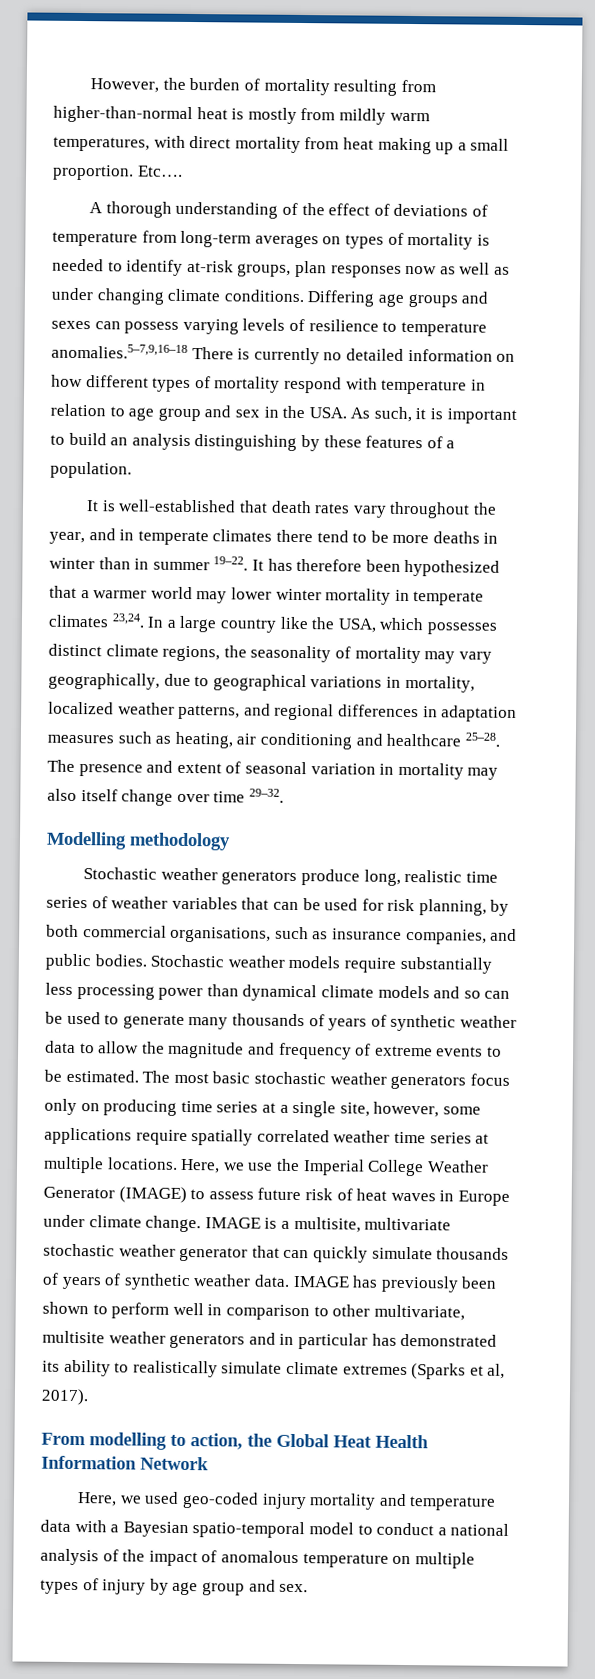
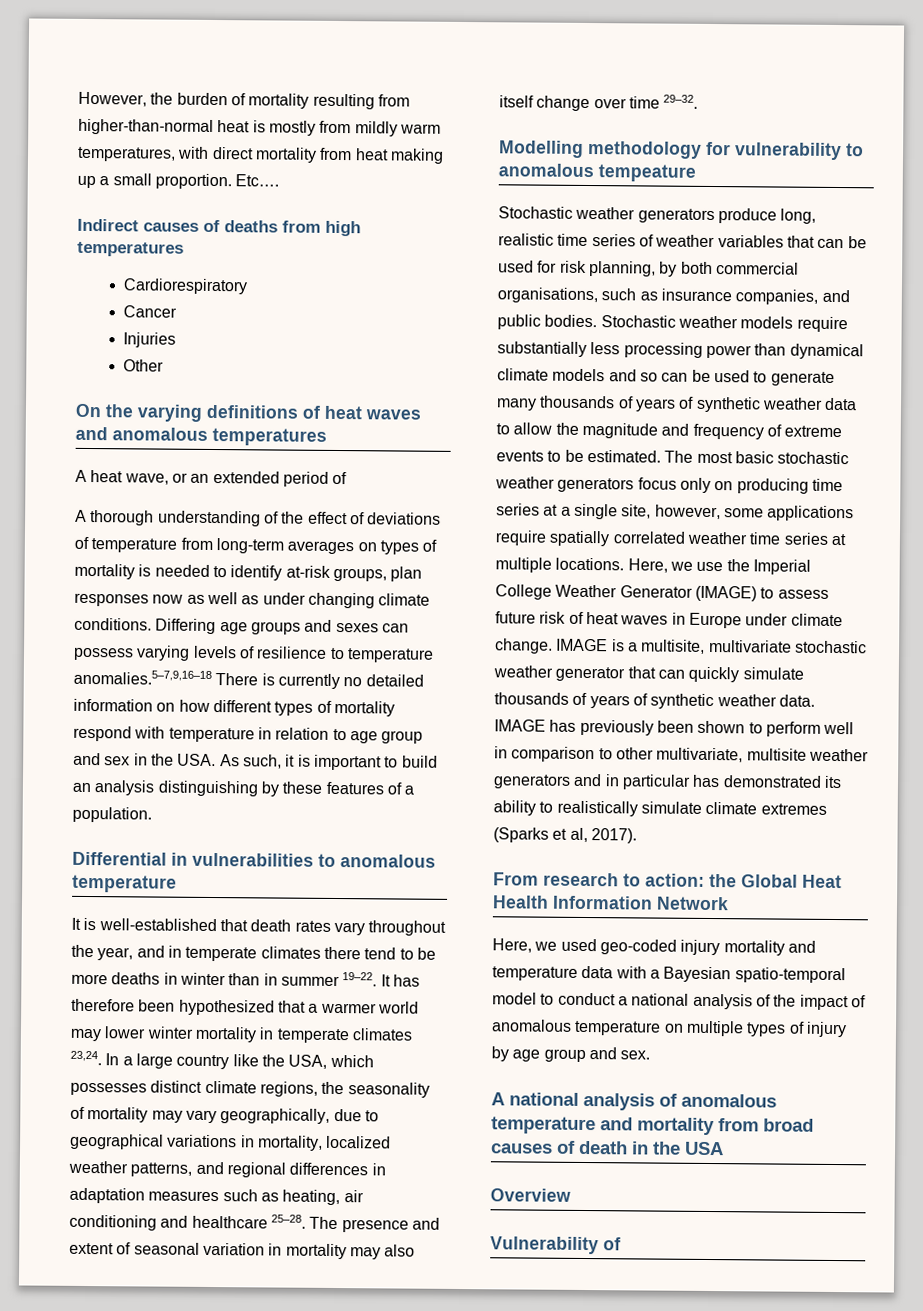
(183, 171) none -> [77,218,361,237] [77,241,184,257] [122,278,248,295] [122,305,177,318] [122,332,176,348] [122,359,164,372] [75,403,421,422] [75,426,327,446] [75,469,348,487] // Indirect causes of deaths from high temperatures // Cardiorespiratory // Cancer // Injuries // Other // On the varying definitions of heat waves and anomalous temperatures // A heat wave, or an extended period of
(132, 470) none -> [72,851,436,868] [72,874,177,893] // Differential in vulnerabilities to anomalous temperature
(231, 841) none -> [706,141,864,161] [498,163,696,182] for vulnerability to anomalous tempeature
[89,1432,243,1450] modelling to action, -> [543,872,705,887] research to action:
(309, 1588) none -> [491,1092,777,1111] [491,1116,814,1136] [491,1140,724,1156] [490,1188,571,1202] [490,1236,621,1255] // A national analysis of anomalous temperature and mortality from broad causes of death in the USA // Overview // Vulnerability of

